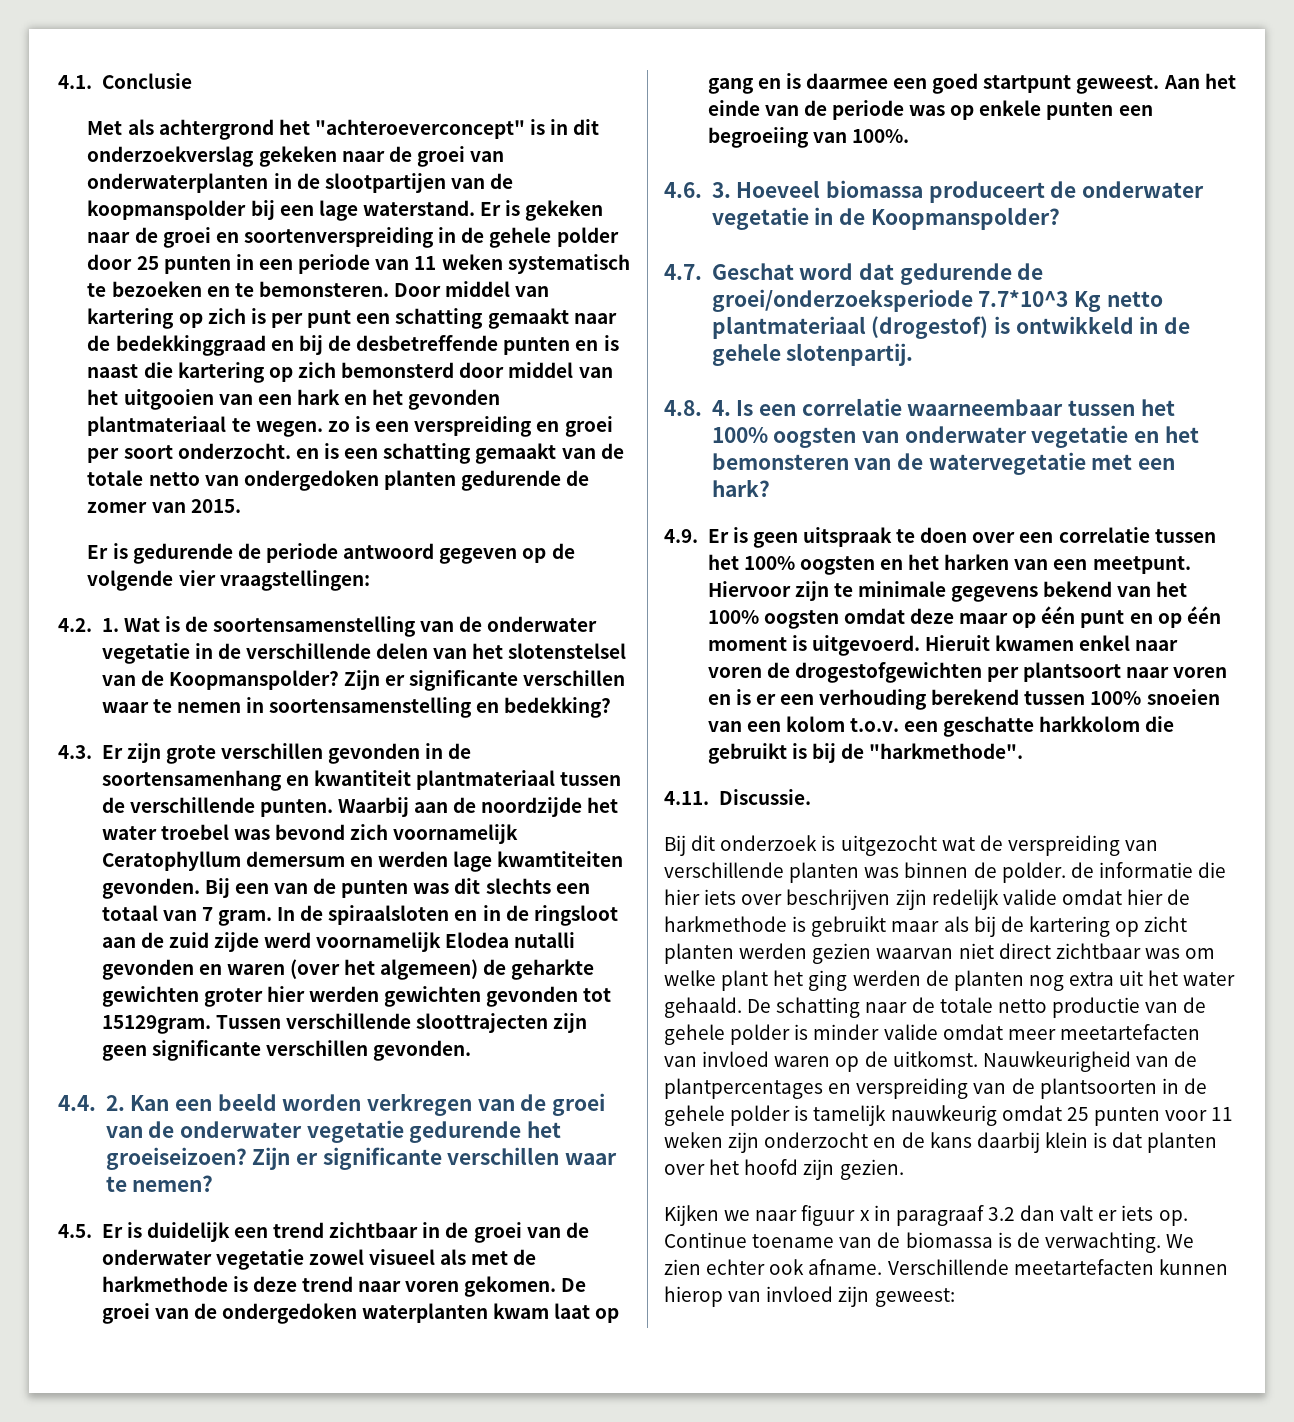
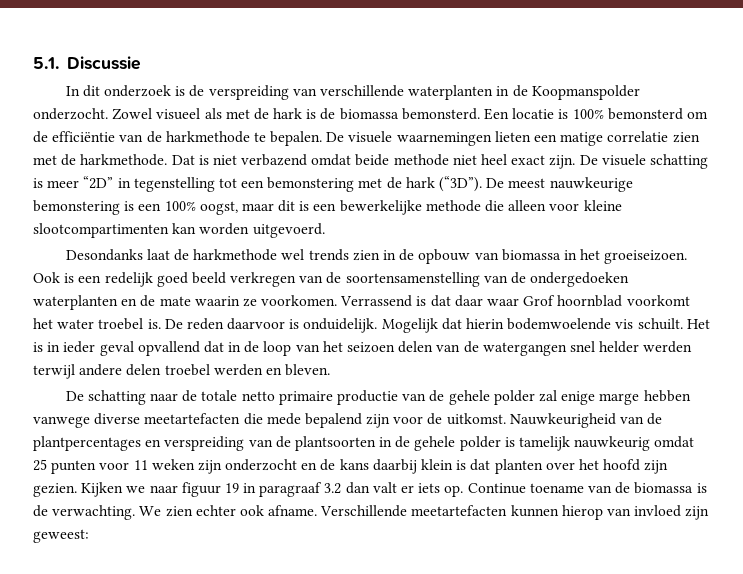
[58,73,192,89] [87,119,600,140] [87,146,505,167] [87,173,514,193] [87,200,604,221] [87,227,619,248] [87,254,630,274] [87,281,550,297] [87,308,617,329] [87,335,619,356] [87,362,613,383] [87,389,501,410] [87,416,613,437] [87,443,624,464] [87,470,590,491] [87,499,241,513] [87,543,575,564] [87,570,370,591] [58,616,598,637] [101,643,627,664] [101,670,626,691] [101,697,612,718] [58,743,472,764] [101,770,622,791] [101,797,619,817] [101,824,519,844] [101,851,624,872] [101,878,590,899] [101,905,618,926] [101,932,576,952] [101,959,595,980] [101,986,612,1007] [101,1013,588,1034] [101,1040,471,1061] [58,1093,605,1116] [105,1120,561,1143] [105,1147,617,1170] [105,1175,214,1192] [58,1222,589,1243] [101,1249,537,1270] [101,1276,587,1297] [101,1303,620,1324] [707,73,1236,94] [707,100,1153,120] [707,127,909,148] [664,180,1204,203] [711,207,1060,230] [664,263,1044,285] [711,289,1163,312] [711,316,1190,339] [711,343,914,366] [664,398,1175,416] [711,425,1199,448] [711,452,1175,475] [711,480,770,497] [664,527,1216,548] [707,554,1191,575] [707,581,1188,602] [707,606,1221,629] [707,635,1179,656] [707,662,1228,683] [707,689,1220,710] [707,716,1175,737] [707,743,1024,764] [664,789,811,805] [664,835,1159,856] [664,862,1227,883] [664,889,1191,910] [664,916,1188,937] [664,943,1216,964] [664,970,1236,991] [664,997,742,1018] 4.1. Conclusie // Met als achtergrond het "achteroeverconcept" is in dit onderzoekverslag gekeken naar de groei van onderwaterplanten in de slootpartijen van de koopmanspolder bij een lage waterstand. Er is gekeken naar de groei en soortenverspreiding in de gehele polder door 25 punten in een periode van 11 weken systematisch te bezoeken en te bemonsteren. Door middel van kartering op zich is per punt een schatting gemaakt naar de bedekkinggraad en bij de desbetreffende punten en is naast die kartering op zich bemonsterd door middel van het uitgooien van een hark en het gevonden plantmateriaal te wegen. zo is een verspreiding en groei per soort onderzocht. en is een schatting gemaakt van de totale netto van ondergedoken planten gedurende de zomer van 2015. // Er is gedurende de periode antwoord gegeven op de volgende vier vraagstellingen: // 4.2. 1. Wat is de soortensamenstelling van de onderwater vegetatie in de verschillende delen van het slotenstelsel van de Koopmanspolder? Zijn er significante verschillen waar te nemen in soortensamenstelling en bedekking? // 4.3. Er zijn grote verschillen gevonden in de soortensamenhang en kwantiteit plantmateriaal tussen de verschillende punten. Waarbij aan de noordzijde het water troebel was bevond zich voornamelijk Ceratophyllum demersum en werden lage kwamtiteiten gevonden. Bij een van de punten was dit slechts een totaal van 7 gram. In de spiraalsloten en in de ringsloot aan de zuid zijde werd voornamelijk Elodea nutalli gevonden en waren (over het algemeen) de geharkte gewichten groter hier werden gewichten gevonden tot 15129gram. Tussen verschillende sloottrajecten zijn geen significante verschillen gevonden. // 4.4. 2. Kan een beeld worden verkregen van de groei van de onderwater vegetatie gedurende het groeiseizoen? Zijn er significante verschillen waar te nemen? // 4.5. Er is duidelijk een trend zichtbaar in de groei van de onderwater vegetatie zowel visueel als met de harkmethode is deze trend naar voren gekomen. De groei van de ondergedoken waterplanten kwam laat op gang en is daarmee een goed startpunt geweest. Aan het einde van de periode was op enkele punten een begroeiing van 100%. // 4.6. 3. Hoeveel biomassa produceert de onderwater vegetatie in de Koopmanspolder? // 4.7. Geschat word dat gedurende de groei/onderzoeksperiode 7.7*10^3 Kg netto plantmateriaal (drogestof) is ontwikkeld in de gehele slotenpartij. // 4.8. 4. Is een correlatie waarneembaar tussen het 100% oogsten van onderwater vegetatie en het bemonsteren van de watervegetatie met een hark? // 4.9. Er is geen uitspraak te doen over een correlatie tussen het 100% oogsten en het harken van een meetpunt. Hiervoor zijn te minimale gegevens bekend van het 100% oogsten omdat deze maar op één punt en op één moment is uitgevoerd. Hieruit kwamen enkel naar voren de drogestofgewichten per plantsoort naar voren en is er een verhouding berekend tussen 100% snoeien van een kolom t.o.v. een geschatte harkkolom die gebruikt is bij de "harkmethode". // 4.11. Discussie. // Bij dit onderzoek is uitgezocht wat de verspreiding van verschillende planten was binnen de polder. de informatie die hier iets over beschrijven zijn redelijk valide omdat hier de harkmethode is gebruikt maar als bij de kartering op zicht planten werden gezien waarvan niet direct zichtbaar was om welke plant het ging werden de planten nog extra uit het water gehaald. -> [33,56,141,70] [65,85,640,100] [33,108,708,120] [33,131,700,146] [33,154,708,169] [33,176,633,192] [33,200,622,215] [33,223,325,238] [65,249,688,264] [33,272,630,287] [33,295,690,310] [33,318,710,333] [33,341,693,356] [33,364,331,379] 5.1. Discussie // In dit onderzoek is de verspreiding van verschillende waterplanten in de Koopmanspolder onderzocht. Zowel visueel als met de hark is de biomassa bemonsterd. Een locatie is 100% bemonsterd om de efficiëntie van de harkmethode te bepalen. De visuele waarnemingen lieten een matige correlatie zien met de harkmethode. Dat is niet verbazend omdat beide methode niet heel exact zijn. De visuele schatting is meer “2D” in tegenstelling tot een bemonstering met de hark (“3D”). De meest nauwkeurige bemonstering is een 100% oogst, maar dit is een bewerkelijke methode die alleen voor kleine slootcompartimenten kan worden uitgevoerd. // Desondanks laat de harkmethode wel trends zien in de opbouw van biomassa in het groeiseizoen. Ook is een redelijk goed beeld verkregen van de soortensamenstelling van de ondergedoeken waterplanten en de mate waarin ze voorkomen. Verrassend is dat daar waar Grof hoornblad voorkomt het water troebel is. De reden daarvoor is onduidelijk. Mogelijk dat hierin bodemwoelende vis schuilt. Het is in ieder geval opvallend dat in de loop van het seizoen delen van de watergangen snel helder werden terwijl andere delen troebel werden en bleven. //
(1047, 1006) none -> [278,391,333,405] primaire
[794,1024,1200,1040] [664,1051,860,1072] is minder valide omdat meer meetartefacten van invloed waren op -> [538,390,691,405] [33,413,424,428] zal enige marge hebben vanwege diverse meetartefacten die mede bepalend zijn voor
(904, 1169) // -> (77, 490) none
[859,1210,870,1221] x -> [224,483,239,493] 19

